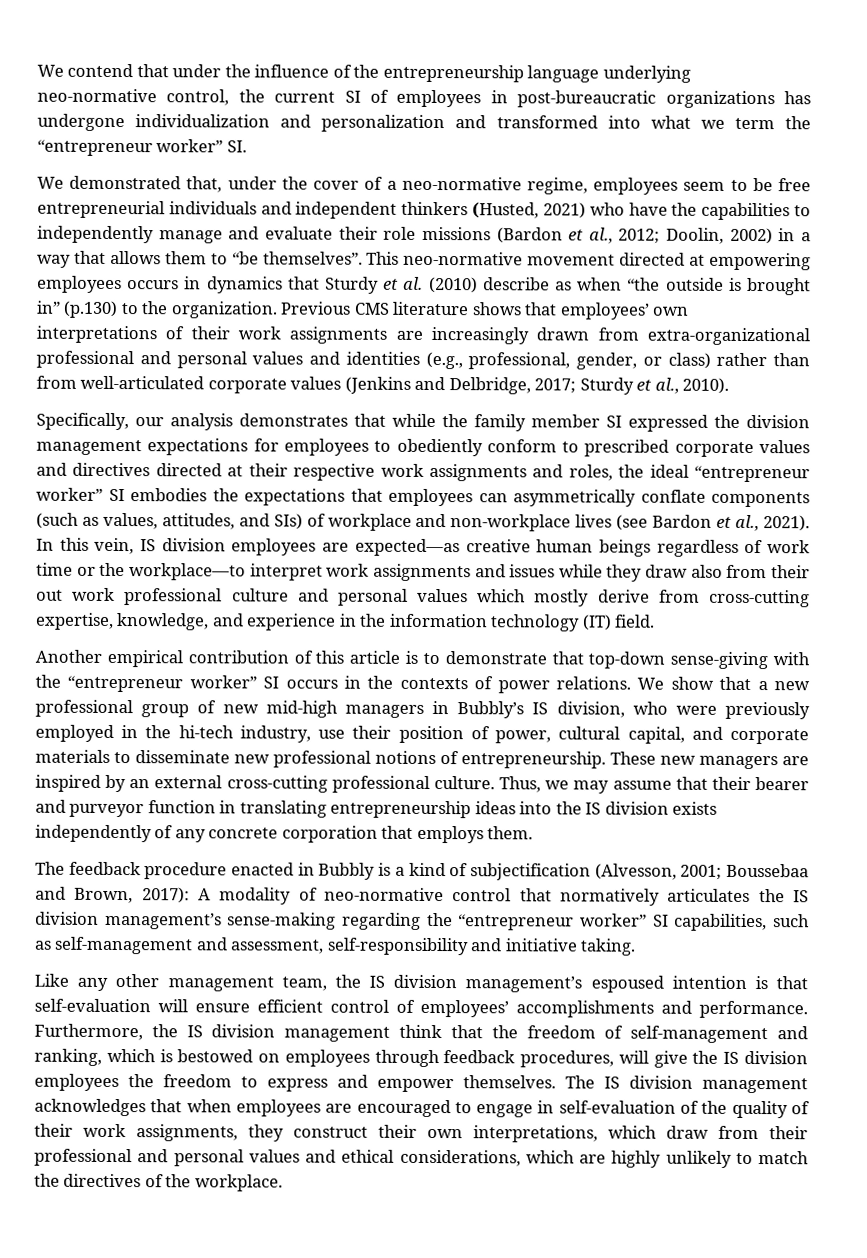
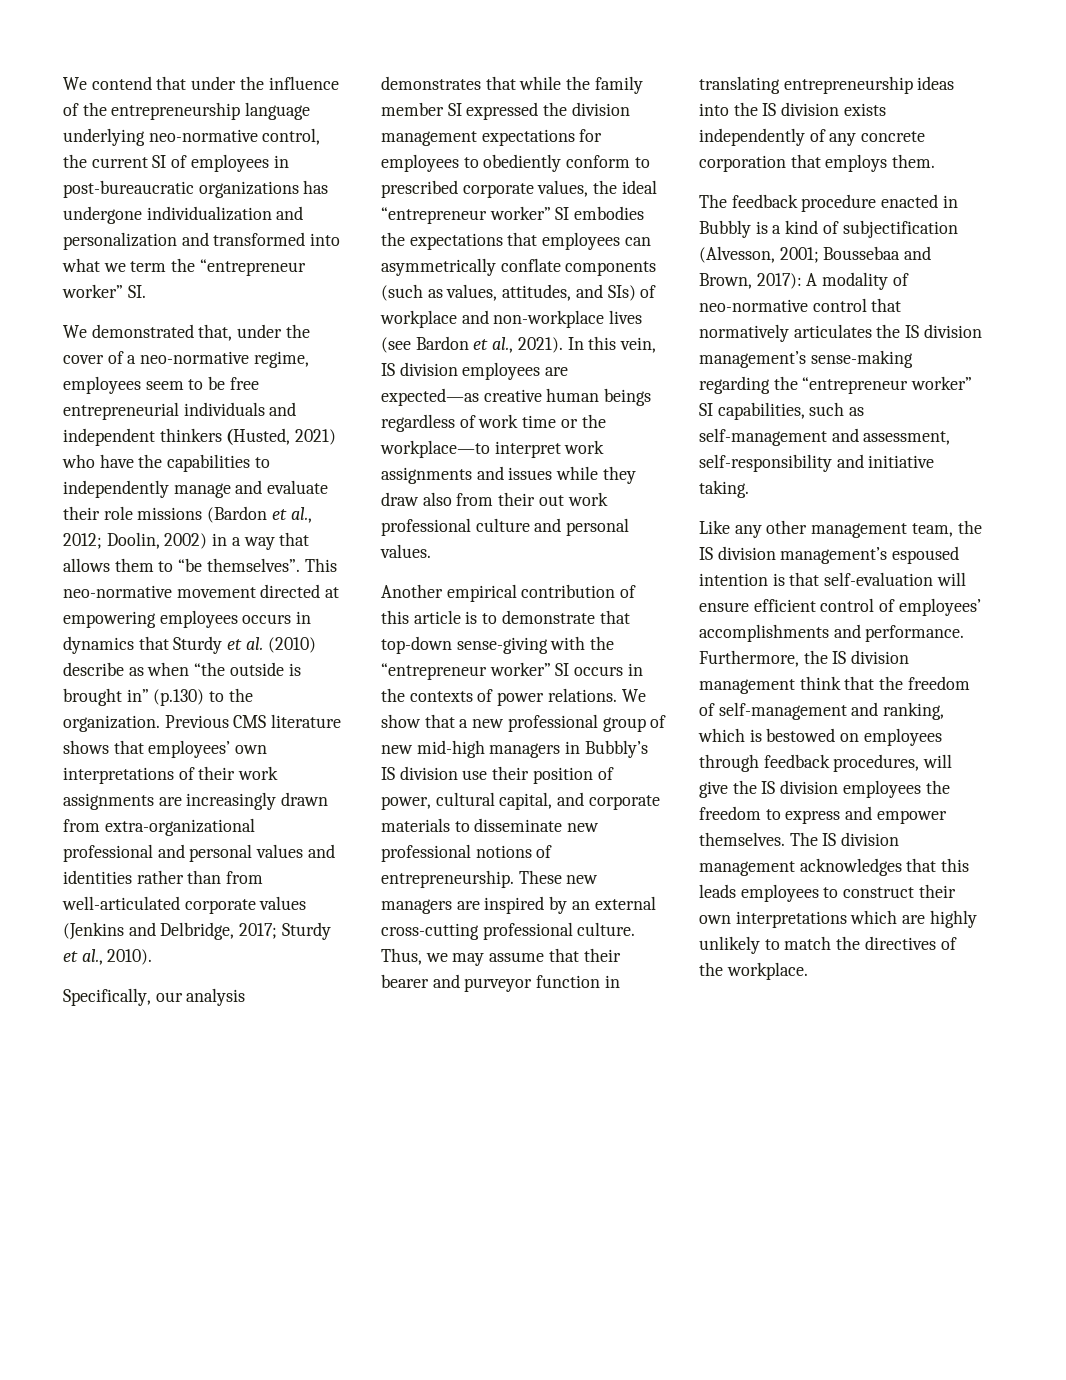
[425,351,711,370] (e.g., professional, gender, or class) -> (132, 877) none
[758,440,810,454] [36,462,613,482] values and directives directed at their respective work assignments and roles, -> [537,180,589,197] values,
[417,588,810,608] [35,612,656,632] values which mostly derive from cross-cutting expertise, knowledge, and experience in the information technology (IT) field. -> [380,544,431,558] values.
[556,701,810,720] [35,724,311,743] division, who were previously employed in the hi-tech industry, -> [399,766,458,780] division
[186,1099,810,1119] [34,1123,808,1143] [34,1148,521,1167] when employees are encouraged to engage in self-evaluation of the quality of their work assignments, they construct their own interpretations, which draw from their professional and personal values and ethical considerations, -> [941,858,970,872] [699,884,956,902] [699,911,847,928] this leads employees to construct their own interpretations

